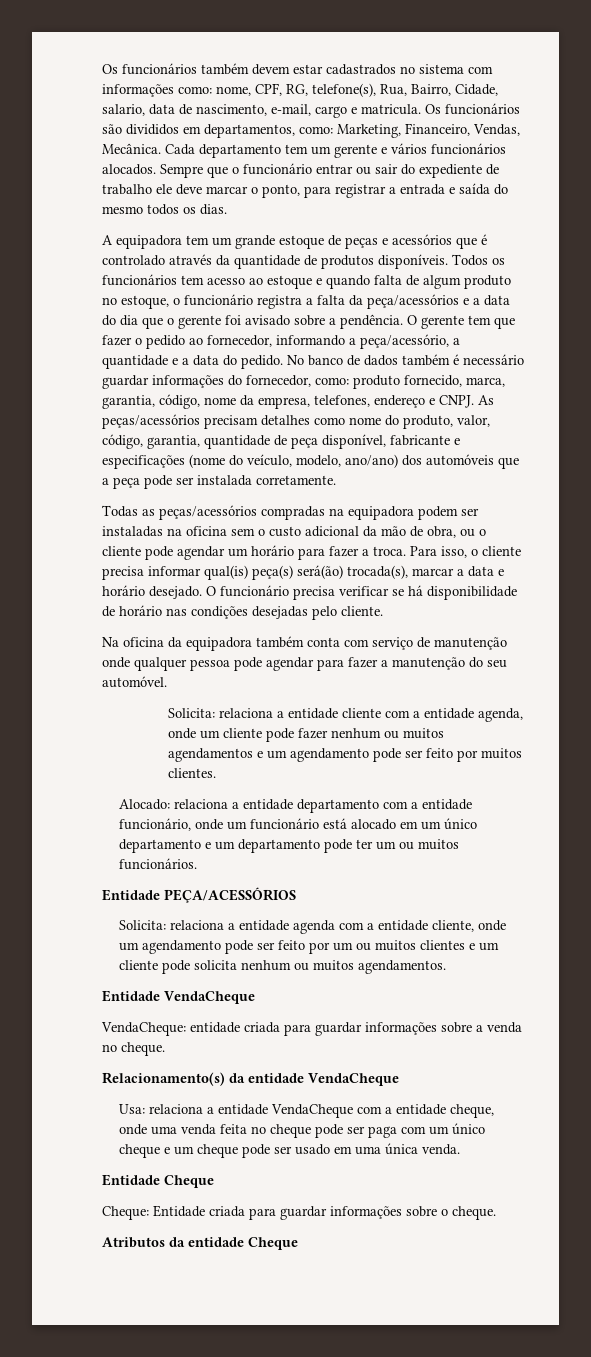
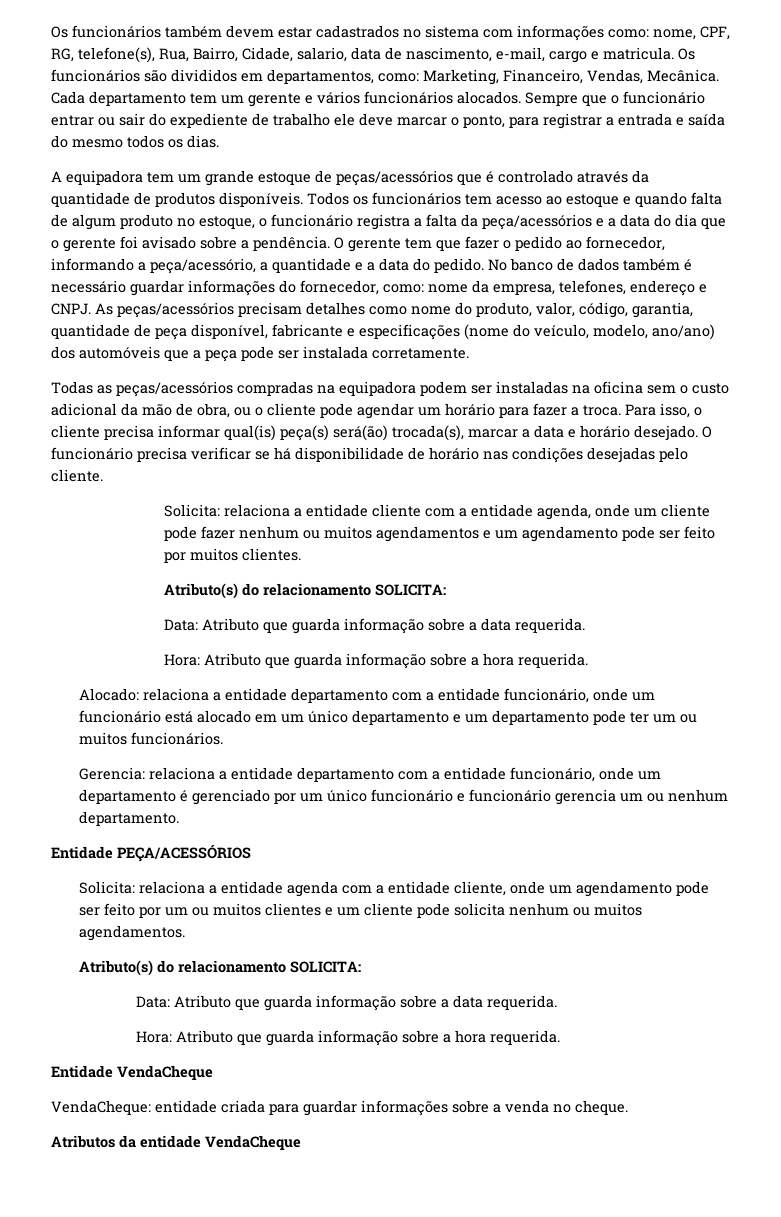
[345,234,452,249] peças e acessórios -> [336,170,453,186] peças/acessórios
[353,375,505,389] [102,394,200,409] produto fornecido, marca, garantia, código, -> (424, 288) none
[102,636,507,651] [102,657,507,671] [102,676,167,688] // Na oficina da equipadora também conta com serviço de manutenção onde qualquer pessoa pode agendar para fazer a manutenção do seu automóvel. -> (103, 475) none
(217, 773) none -> [164,583,447,599] [164,618,586,634] [164,653,589,669] // Atributo(s) do relacionamento SOLICITA: // Data: Atributo que guarda informação sobre a data requerida. // Hora: Atributo que guarda informação sobre a hora requerida.
(197, 864) none -> [79,767,662,782] [79,789,729,805] [79,811,180,826] // Gerencia: relaciona a entidade departamento com a entidade funcionário, onde um departamento é gerenciado por um único funcionário e funcionário gerencia um ou nenhum departamento.
(446, 967) none -> [79,960,362,976] [135,995,557,1011] [135,1030,560,1046] // Atributo(s) do relacionamento SOLICITA: // Data: Atributo que guarda informação sobre a data requerida. // Hora: Atributo que guarda informação sobre a hora requerida.
[102,1072,225,1086] Relacionamento(s) -> [51,1135,115,1148] Atributos
[118,1104,494,1118] [118,1123,485,1138] [118,1143,460,1158] [102,1174,214,1188] [102,1205,496,1220] [102,1237,298,1250] // Usa: relaciona a entidade VendaCheque com a entidade cheque, onde uma venda feita no cheque pode ser paga com um único cheque e um cheque pode ser usado em uma única venda. // Entidade Cheque // Cheque: Entidade criada para guardar informações sobre o cheque. // Atributos da entidade Cheque -> (301, 1142) none

